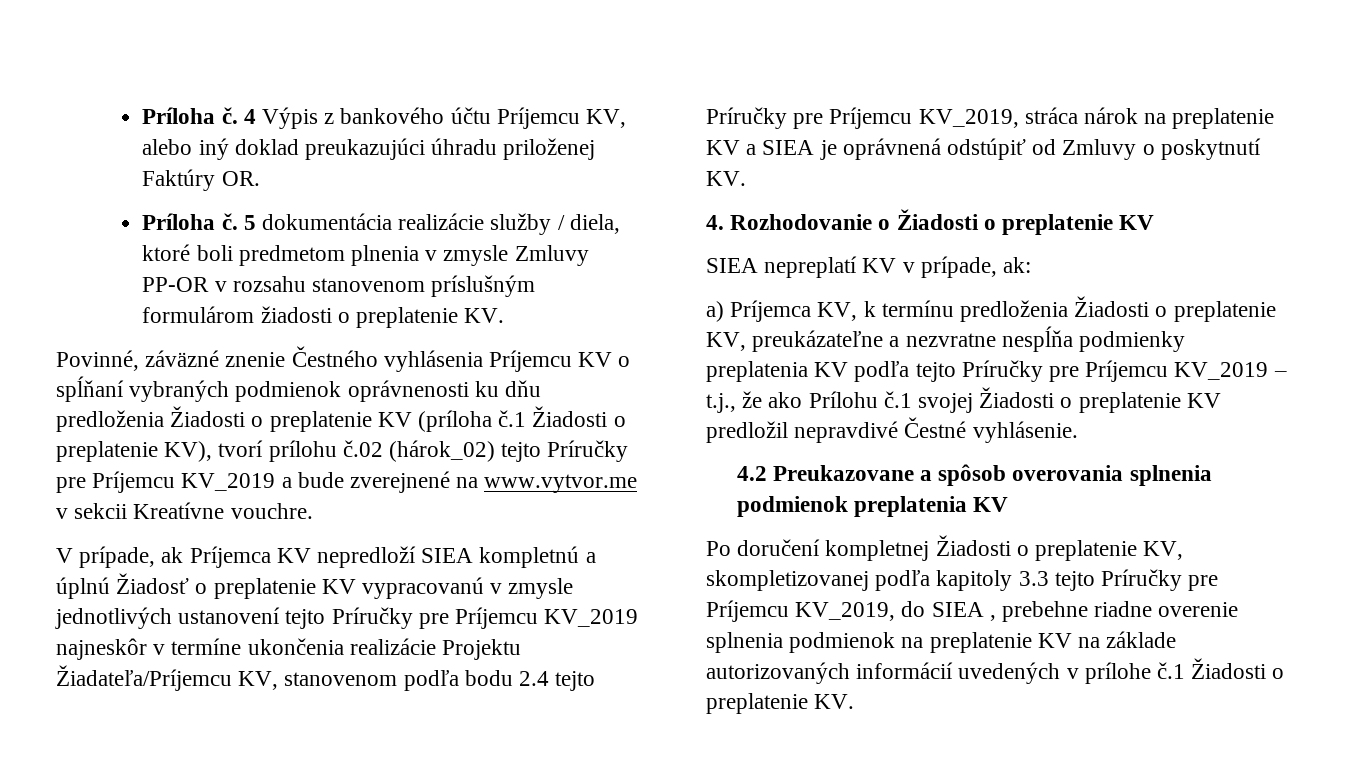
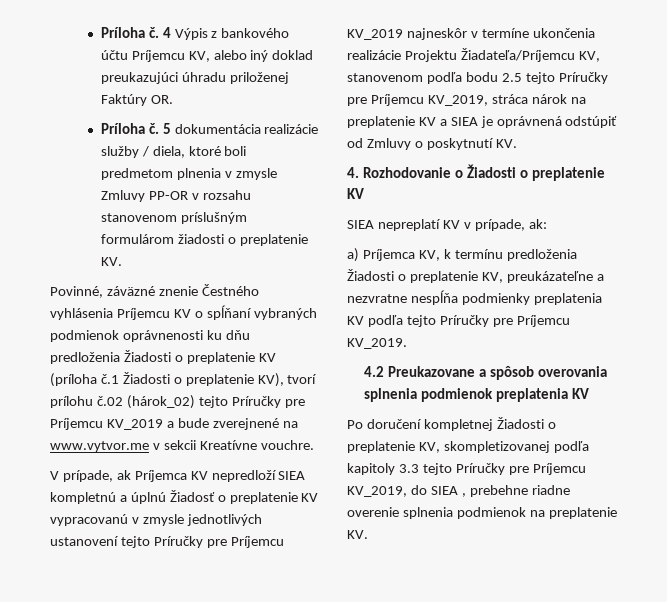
[519,671,550,686] 2.4 -> [501,73,522,82] 2.5
[1174,362,1287,380] [706,387,1221,413] [706,417,1078,443] KV_2019 – t.j., že ako Prílohu č.1 svojej Žiadosti o preplatenie KV predložil nepravdivé Čestné vyhlásenie. -> [347,338,407,349] KV_2019.
[1037,631,1177,648] [706,658,1285,684] [706,693,808,714] KV na základe autorizovaných informácií uvedených v prílohe č.1 Žiadosti o preplatenie -> (617, 513) none

